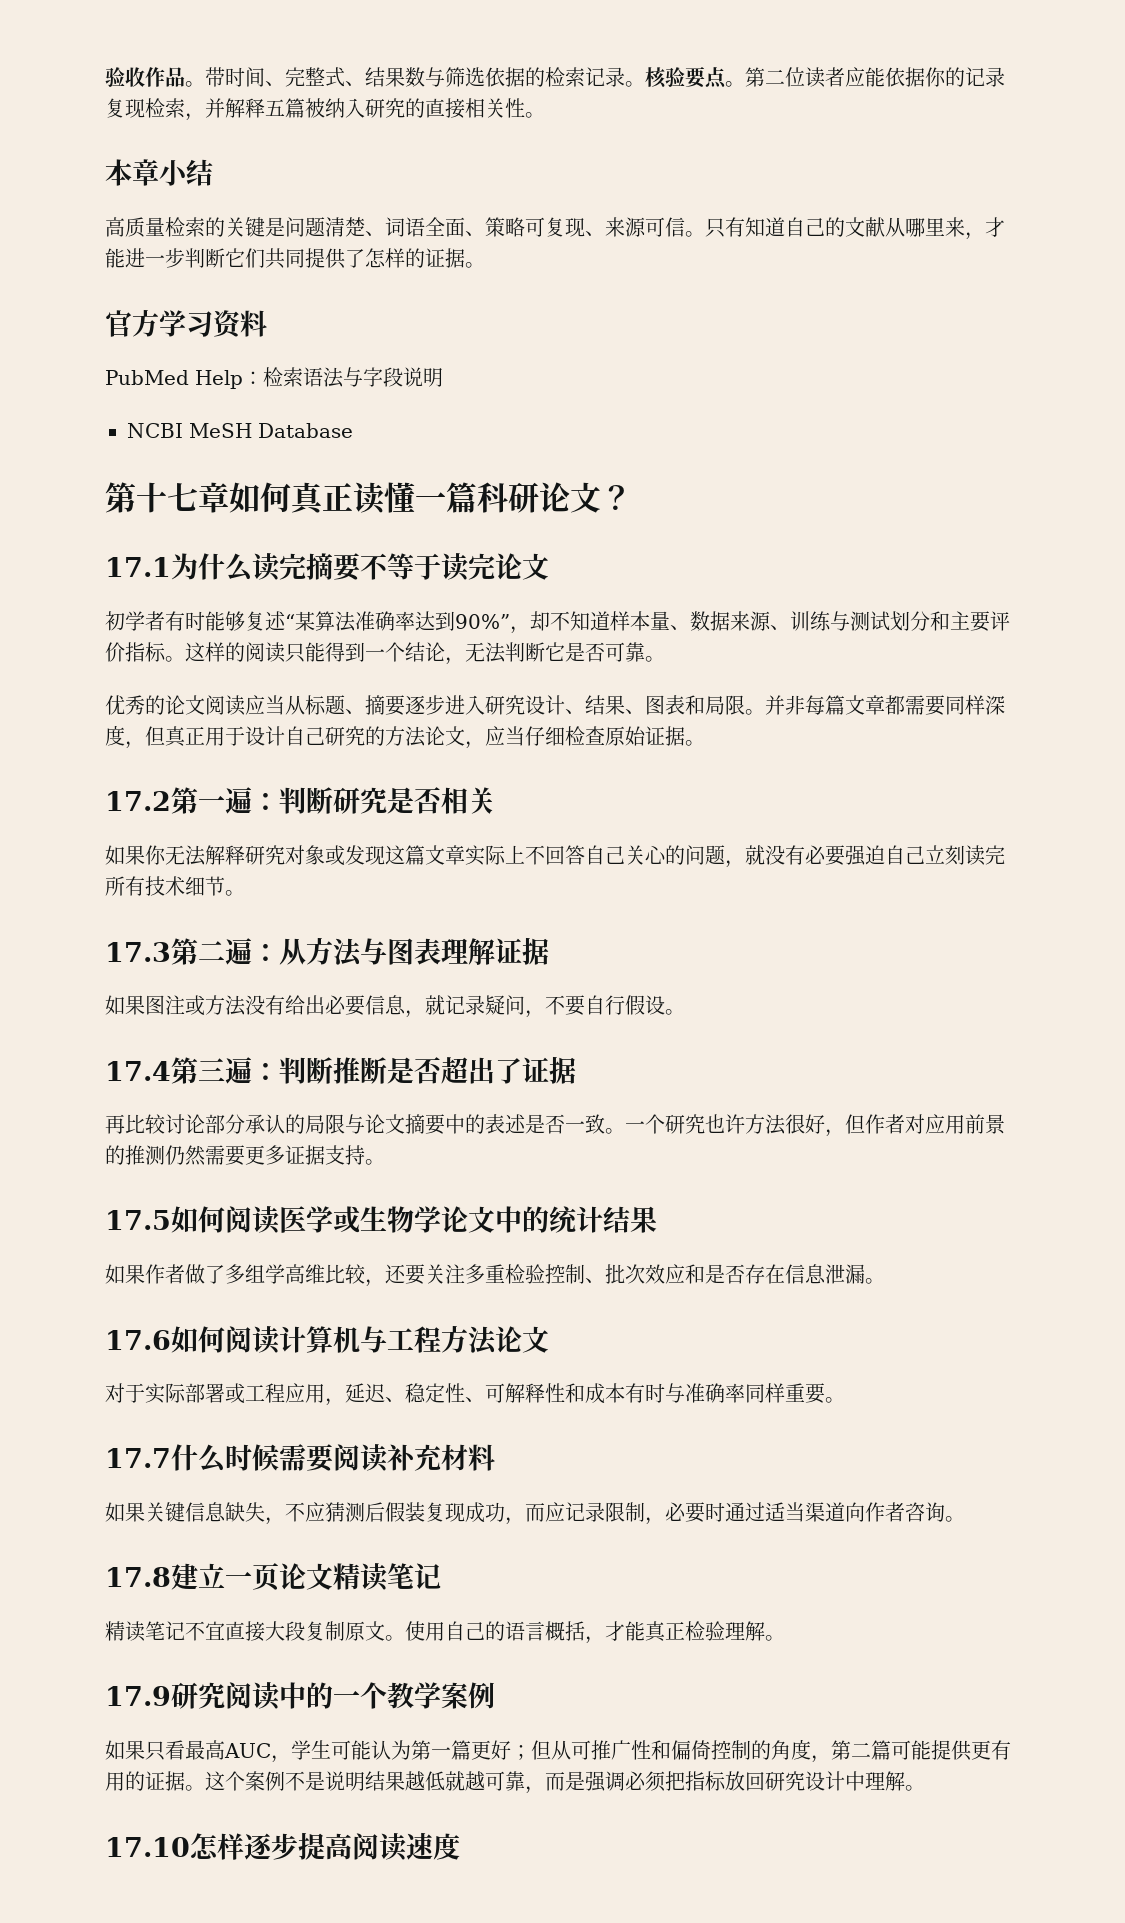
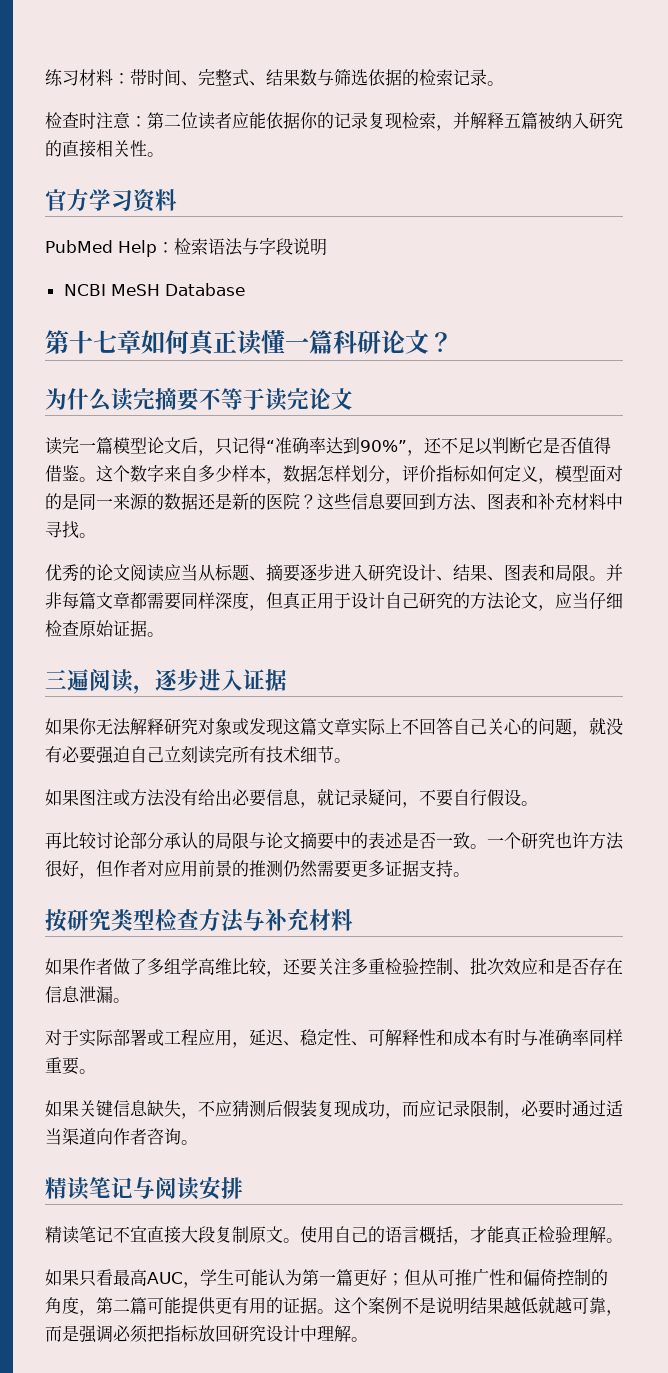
[105,67,205,87] 验收作品。 -> [45,69,130,87] 练习材料：
[645,67,745,89] 核验要点。 -> [45,112,147,129] // 检查时注意：
[105,159,213,186] [105,217,1005,240] [105,248,485,269] // 本章小结 // 高质量检索的关键是问题清楚、词语全面、策略可复现、来源可信。只有知道自己的文献从哪里来，才能进一步判断它们共同提供了怎样的证据。 -> (164, 154) none
[105,557,171,577] 17.1 -> (453, 342) none
[105,611,1010,634] [105,642,645,665] 初学者有时能够复述“某算法准确率达到90%”，却不知道样本量、数据来源、训练与测试划分和主要评价指标。这样的阅读只能得到一个结论，无法判断它是否可靠 -> [45,437,611,456] [45,465,623,484] [45,492,623,511] [45,521,79,539] 读完一篇模型论文后，只记得“准确率达到90%”，还不足以判断它是否值得借鉴。这个数字来自多少样本，数据怎样划分，评价指标如何定义，模型面对的是同一来源的数据还是新的医院？这些信息要回到方法、图表和补充材料中寻找
[105,787,495,814] 17.2第一遍：判断研究是否相关 -> [45,669,287,694] 三遍阅读，逐步进入证据
[105,937,549,967] // 17.3第二遍：从方法与图表理解证据 -> (351, 760) none
[105,1056,576,1084] // 17.4第三遍：判断推断是否超出了证据 -> (538, 803) none
[105,1206,657,1234] 17.5如何阅读医学或生物学论文中的统计结果 -> [45,909,353,933] 按研究类型检查方法与补充材料
[105,1325,549,1355] // 17.6如何阅读计算机与工程方法论文 -> (130, 1000) none
[105,1444,495,1473] // 17.7什么时候需要阅读补充材料 -> (96, 1071) none
[105,1563,441,1591] 17.8建立一页论文精读笔记 -> [45,1177,243,1200] 精读笔记与阅读安排
[105,1682,495,1710] // 17.9研究阅读中的一个教学案例 -> (623, 1240) none
[105,1832,460,1861] // 17.10怎样逐步提高阅读速度 -> (368, 1339) none

